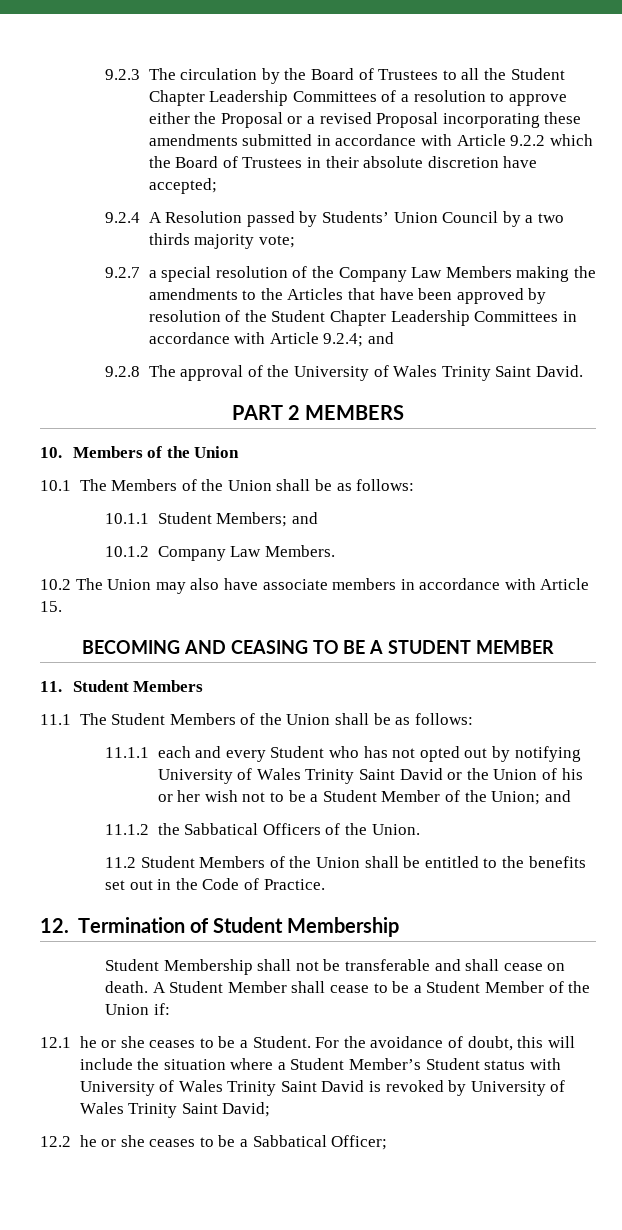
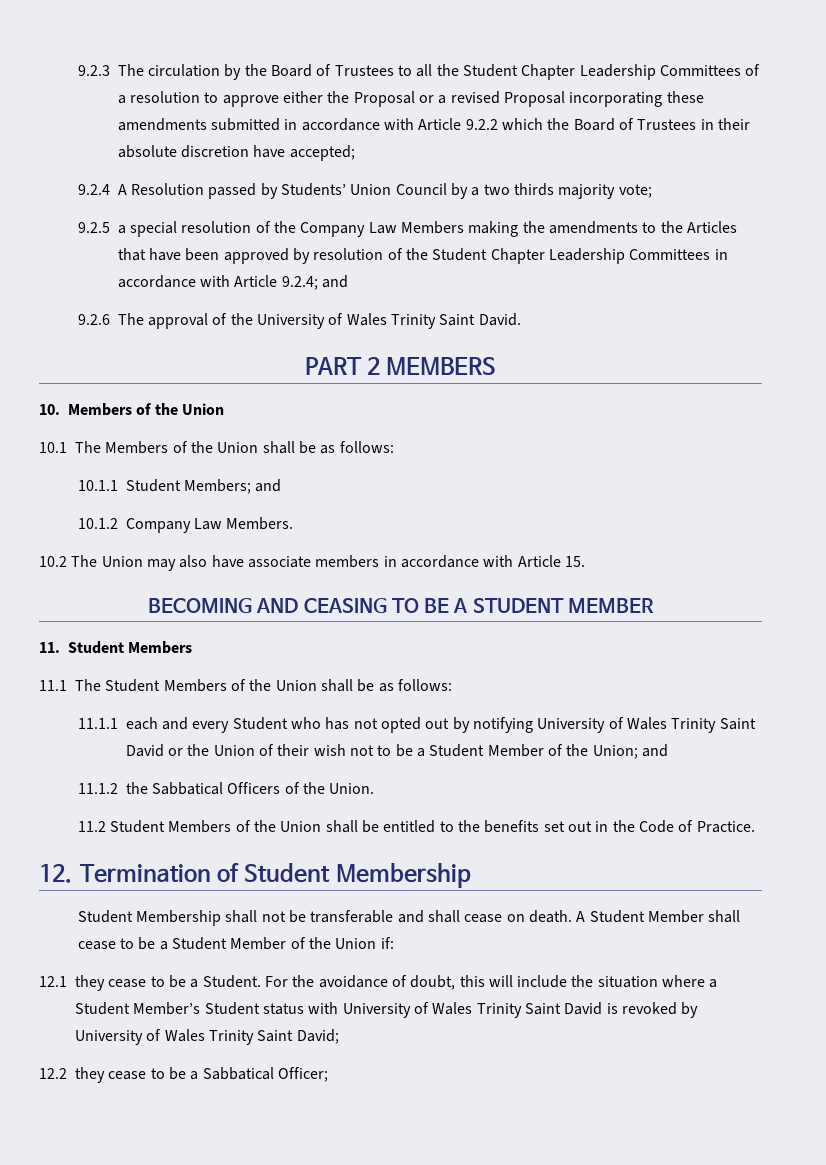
[105,267,141,278] 9.2.7 -> [77,222,110,233] 9.2.5
[105,366,141,377] 9.2.8 -> [77,314,110,325] 9.2.6
[561,768,583,780] [157,790,201,802] his or her -> [277,744,310,756] their
[79,1036,196,1048] he or she ceases -> [75,975,147,991] they cease
[79,1135,196,1147] he or she ceases -> [75,1067,147,1083] they cease

